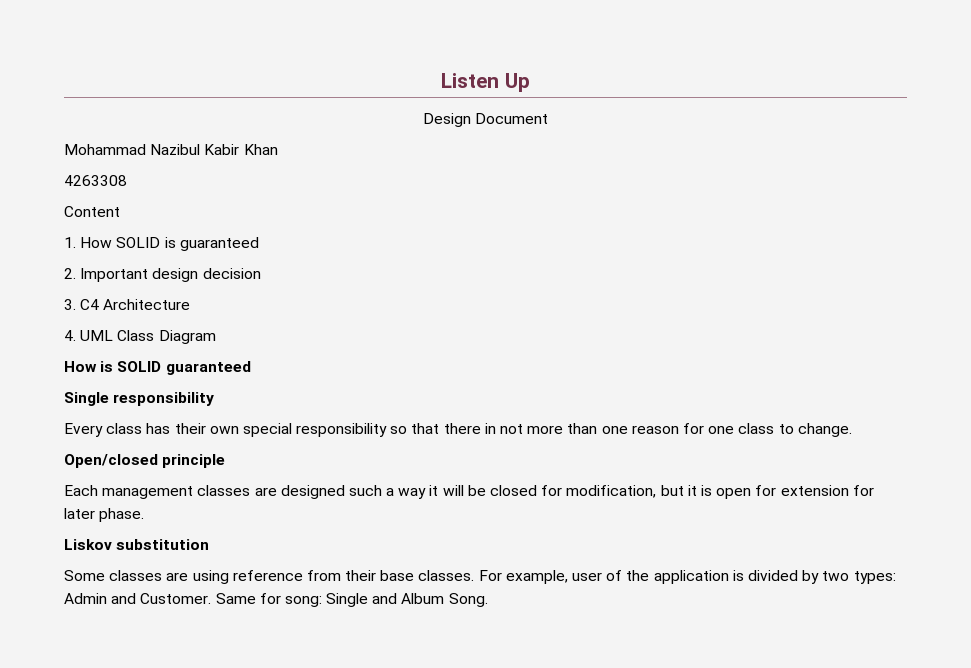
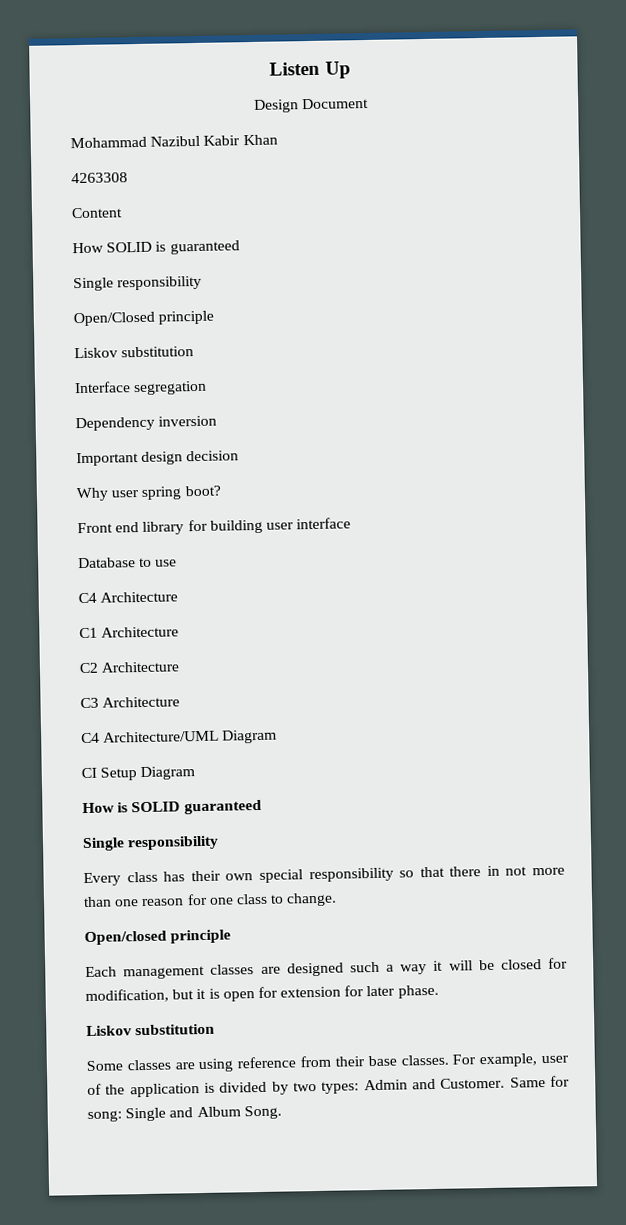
[64,237,76,248] 1. -> (123, 213) none
[64,268,261,282] [64,299,191,310] [64,330,155,341] 2. Important design decision // 3. C4 Architecture // 4. UML Class -> [73,275,203,292] [73,310,215,327] [74,346,195,359] [74,380,208,396] [75,415,218,432] [76,450,240,467] [76,485,221,502] [77,517,352,535] [78,557,178,569] [78,591,179,604] [79,626,180,639] [79,661,181,674] [80,696,181,709] [81,729,278,744] [81,767,138,781] Single responsibility // Open/Closed principle // Liskov substitution // Interface segregation // Dependency inversion // Important design decision // Why user spring boot? // Front end library for building user interface // Database to use // C4 Architecture // C1 Architecture // C2 Architecture // C3 Architecture // C4 Architecture/UML Diagram // CI Setup

